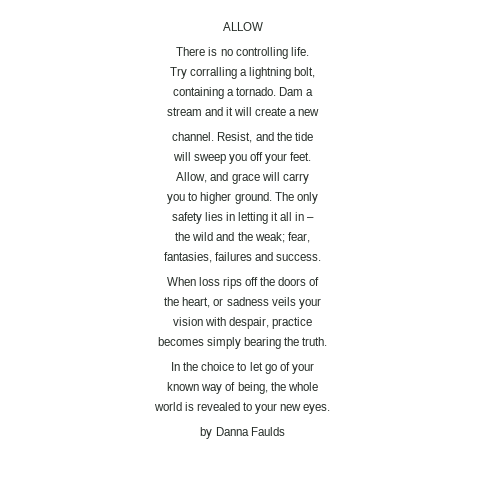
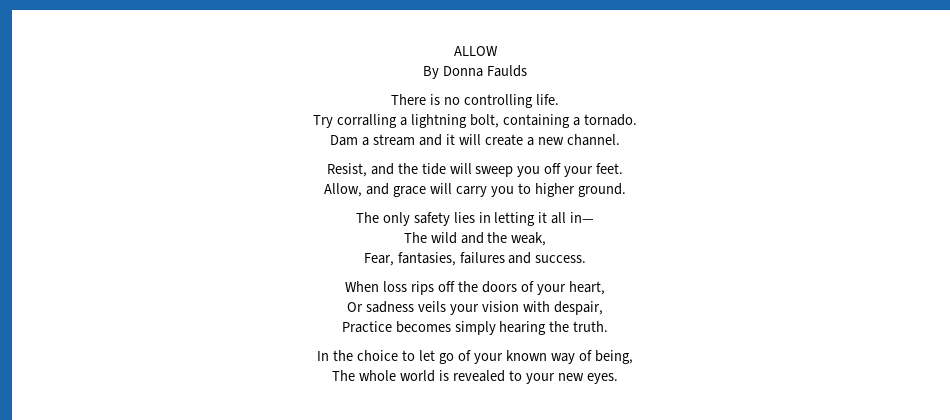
(263, 26) none -> [423,65,527,79] // By Donna Faulds
(316, 72) // -> (499, 121) none
(276, 91) none -> (637, 120) //
(314, 92) // -> (370, 141) none
[172,132,215,141] // channel. -> [566,134,620,146] channel. //
(313, 136) // -> (446, 169) none
(309, 178) // -> (488, 191) none
(272, 198) none -> (626, 190) //
(318, 198) // -> (410, 219) none
[295,212,315,221] [175,232,191,241] in – // the -> [570,212,595,223] [403,232,427,243] in— // The
[254,232,310,243] weak; fear, // -> [511,232,547,246] [363,253,394,266] weak, // Fear,
[164,297,224,308] // the heart, or -> [536,281,605,295] [347,302,364,312] your heart, // Or
(321, 303) // -> (480, 309) none
[272,317,313,329] practice // -> [341,321,392,333] // Practice
[243,337,281,349] bearing -> [499,321,547,335] hearing
(314, 368) // -> (503, 358) none
[270,382,286,391] the -> [332,370,356,381] // The
(318, 386) // -> (397, 375) none
[200,427,285,439] // by Danna Faulds -> (618, 378) none

